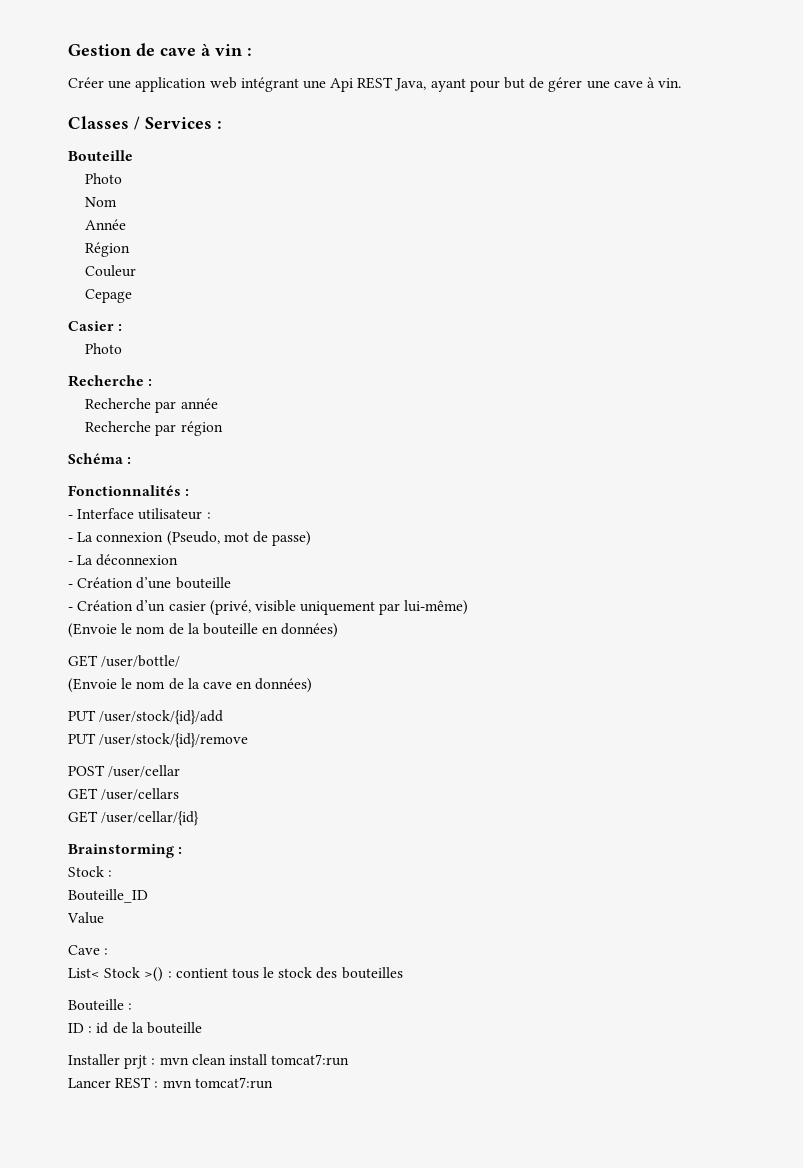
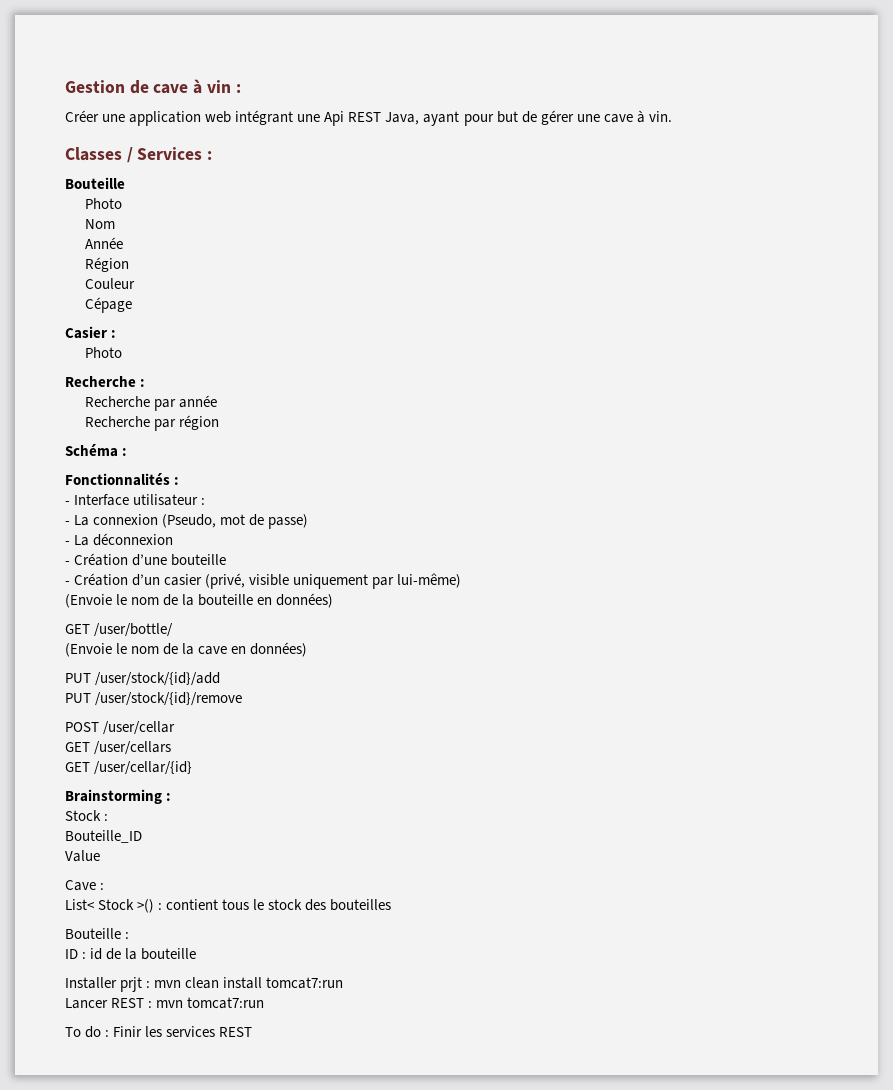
[85,289,133,303] Cepage -> [84,297,132,313] Cépage
(273, 1083) none -> [65,1026,253,1038] // To do : Finir les services REST

